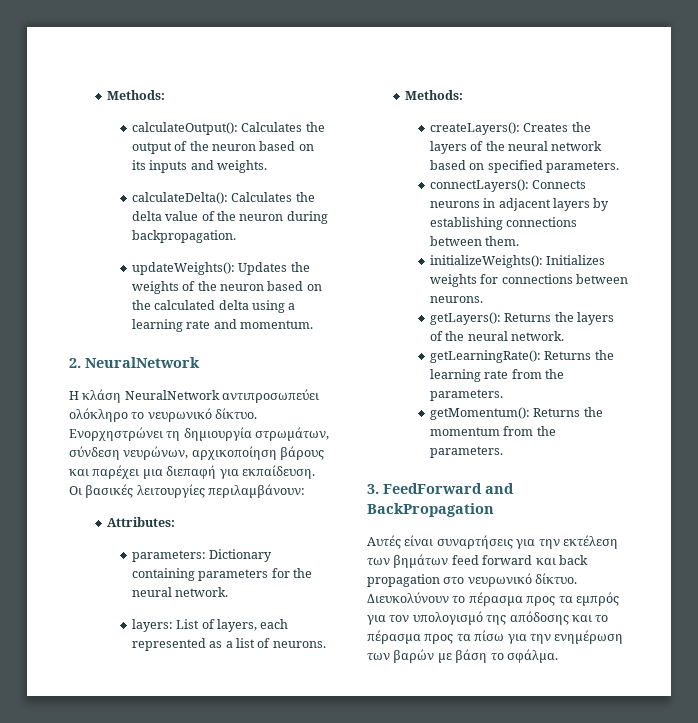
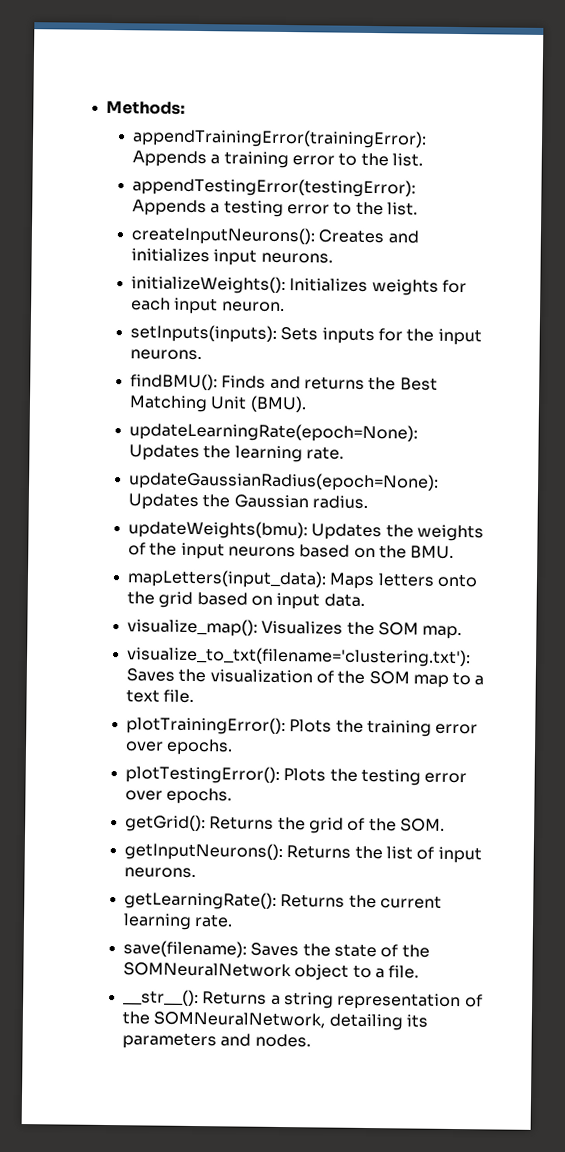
[107,90,166,100] [131,122,325,135] [131,141,314,154] [131,160,267,173] [131,192,315,204] [131,211,328,224] [131,230,236,243] [131,262,235,275] Methods: // calculateOutput(): Calculates the output of the neuron based on its inputs and weights. // calculateDelta(): Calculates the delta value of the neuron during backpropagation. // updateWeights(): -> [106,100,186,115] [131,128,427,149] [131,150,423,169] [131,177,416,198] [131,199,418,217] [130,226,419,246] [130,248,333,266] [130,275,467,296] [130,297,285,315] [129,324,482,346] [129,349,202,361] [129,373,438,391] [128,395,307,413] [128,422,418,443] [128,444,344,463] [128,471,439,492] [127,493,368,511] [127,520,308,540] Methods: // appendTrainingError(trainingError): Appends a training error to the list. // appendTestingError(testingError): Appends a testing error to the list. // createInputNeurons(): Creates and initializes input neurons. // initializeWeights(): Initializes weights for each input neuron. // setInputs(inputs): Sets inputs for the input neurons. // findBMU(): Finds and returns the Best Matching Unit (BMU). // updateLearningRate(epoch=None): Updates the learning rate. // updateGaussianRadius(epoch=None): Updates the Gaussian radius. // updateWeights(bmu):
[219,284,264,291] neuron -> [180,542,296,560] input neurons
[154,300,296,313] [131,319,313,332] [69,357,200,368] [69,389,321,403] [69,408,258,422] [69,427,330,441] [69,446,325,460] [69,465,315,479] [69,484,306,498] [107,517,176,527] [131,549,273,562] [131,568,312,581] [131,587,229,597] [131,619,289,632] [131,638,233,651] calculated delta using a learning rate and momentum. // 2. NeuralNetwork // Η κλάση NeuralNetwork αντιπροσωπεύει ολόκληρο το νευρωνικό δίκτυο. Ενορχηστρώνει τη δημιουργία στρωμάτων, σύνδεση νευρώνων, αρχικοποίηση βάρους και παρέχει μια διεπαφή για εκπαίδευση. Οι βασικές λειτουργίες περιλαμβάνουν: // Attributes: // parameters: Dictionary containing parameters for the neural network. // layers: List of layers, each represented as a -> [410,545,455,559] [126,569,478,590] [126,591,365,610] [126,618,463,640] [125,646,471,668] [125,668,485,688] [125,689,195,703] [125,716,479,737] [124,738,234,756] [124,765,468,786] [124,787,233,805] [124,814,445,834] [123,842,383,862] BMU. // mapLetters(input_data): Maps letters onto the grid based on input data. // visualize_map(): Visualizes the SOM map. // visualize_to_txt(filename='clustering.txt'): Saves the visualization of the SOM map to a text file. // plotTrainingError(): Plots the training error over epochs. // plotTestingError(): Plots the testing error over epochs. // getGrid(): Returns the grid of the SOM. // getInputNeurons(): Returns the
[272,641,326,648] [405,90,464,100] [429,122,591,135] [429,141,603,154] [429,160,619,173] [429,179,587,192] [429,198,610,211] [429,217,578,230] [429,236,520,246] [429,255,606,268] [429,274,628,287] [429,296,483,303] [429,312,614,325] [429,331,564,341] [429,350,614,363] [429,369,564,382] [429,389,503,401] [429,407,603,420] [429,426,556,436] [429,446,503,458] [367,483,514,494] [367,503,494,517] [367,535,618,549] [367,554,588,568] [367,573,578,587] [367,592,619,606] [367,611,609,625] [367,630,624,644] [367,649,558,663] neurons. // Methods: // createLayers(): Creates the layers of the neural network based on specified parameters. // connectLayers(): Connects neurons in adjacent layers by establishing connections between them. // initializeWeights(): Initializes weights for connections between neurons. // getLayers(): Returns the layers of the neural network. // getLearningRate(): Returns the learning rate from the parameters. // getMomentum(): Returns the momentum from the parameters. // 3. FeedForward and BackPropagation // Αυτές είναι συναρτήσεις για την εκτέλεση των βημάτων feed forward και back propagation στο νευρωνικό δίκτυο. Διευκολύνουν το πέρασμα προς τα εμπρός για τον υπολογισμό της απόδοσης και το πέρασμα προς τα πίσω για την ενημέρωση των βαρών με βάση το σφάλμα. -> [437,846,482,864] [123,867,196,879] [123,891,442,910] [122,913,234,930] [122,940,430,958] [122,962,420,981] [122,989,483,1011] [121,1011,428,1031] [121,1032,311,1050] input neurons. // getLearningRate(): Returns the current learning rate. // save(filename): Saves the state of the SOMNeuralNetwork object to a file. // __str__(): Returns a string representation of the SOMNeuralNetwork, detailing its parameters and nodes.

